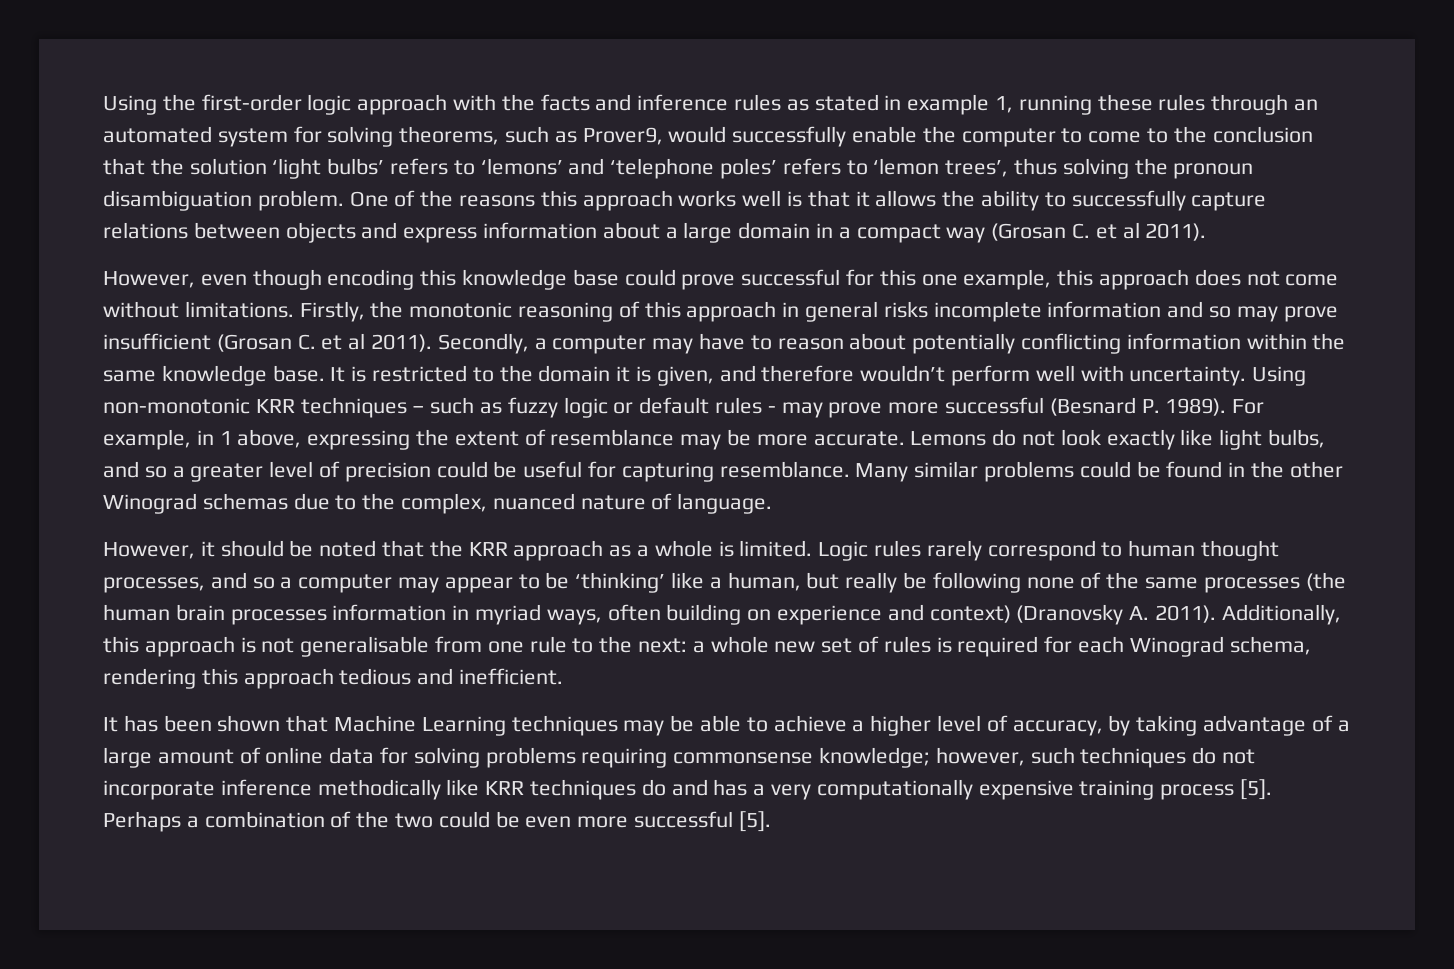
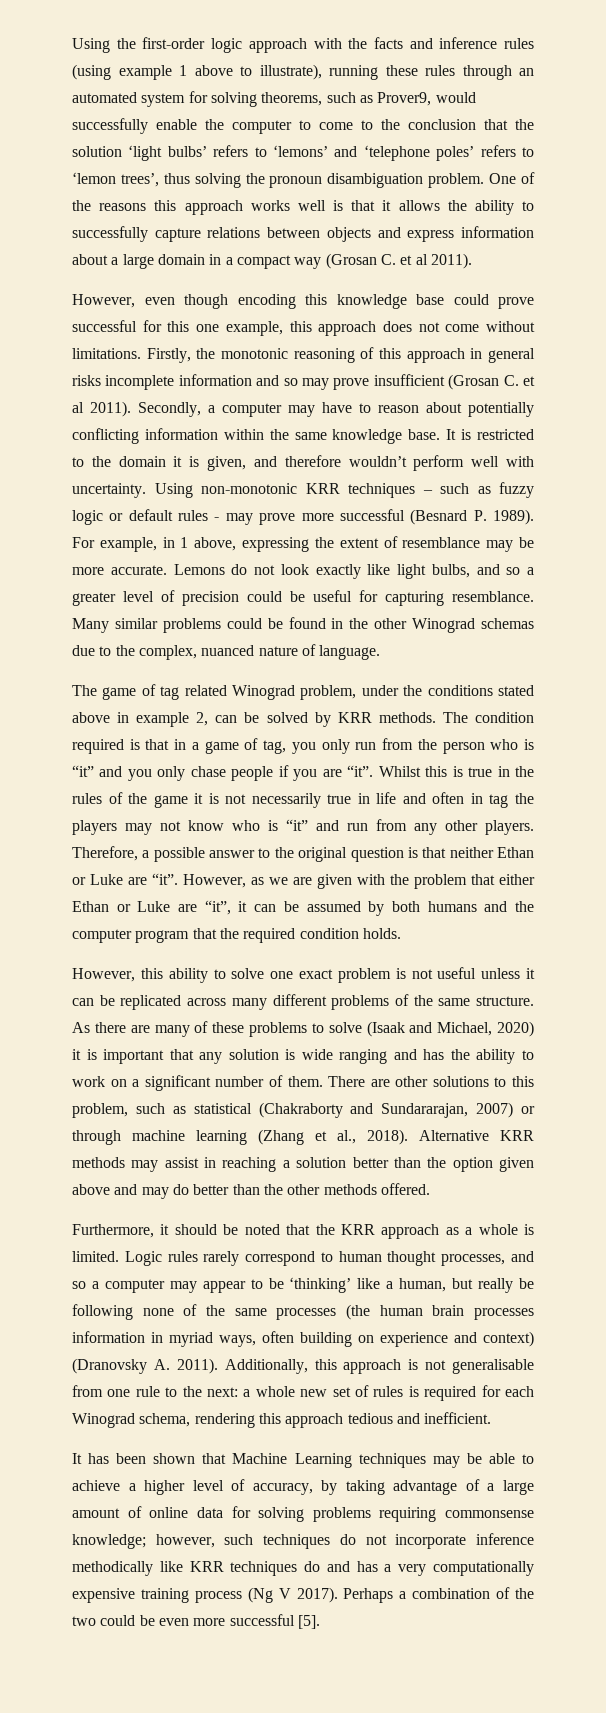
[786,94,1014,115] as stated in example 1, -> [72,64,322,80] (using example 1 above to illustrate),
[103,542,195,559] However, -> [72,684,534,700] [72,712,535,727] [72,738,534,754] [72,765,534,781] [72,792,535,808] [72,819,534,835] [72,846,535,862] [72,873,535,889] [72,900,534,916] [72,928,401,943] [72,967,535,983] [72,994,534,1010] [72,1021,534,1037] [72,1049,535,1064] [72,1075,534,1091] [72,1102,535,1118] [72,1129,534,1145] [72,1157,535,1172] [72,1183,430,1199] [72,1224,154,1238] The game of tag related Winograd problem, under the conditions stated above in example 2, can be solved by KRR methods. The condition required is that in a game of tag, you only run from the person who is “it” and you only chase people if you are “it”. Whilst this is true in the rules of the game it is not necessarily true in life and often in tag the players may not know who is “it” and run from any other players. Therefore, a possible answer to the original question is that neither Ethan or Luke are “it”. However, as we are given with the problem that either Ethan or Luke are “it”, it can be assumed by both humans and the computer program that the required condition holds. // However, this ability to solve one exact problem is not useful unless it can be replicated across many different problems of the same structure. As there are many of these problems to solve (Isaak and Michael, 2020) it is important that any solution is wide ranging and has the ability to work on a significant number of them. There are other solutions to this problem, such as statistical (Chakraborty and Sundararajan, 2007) or through machine learning (Zhang et al., 2018). Alternative KRR methods may assist in reaching a solution better than the option given above and may do better than the other methods offered. // Furthermore,
[1240,779,1273,800] [5]. -> [247,1587,338,1603] (Ng V 2017).

